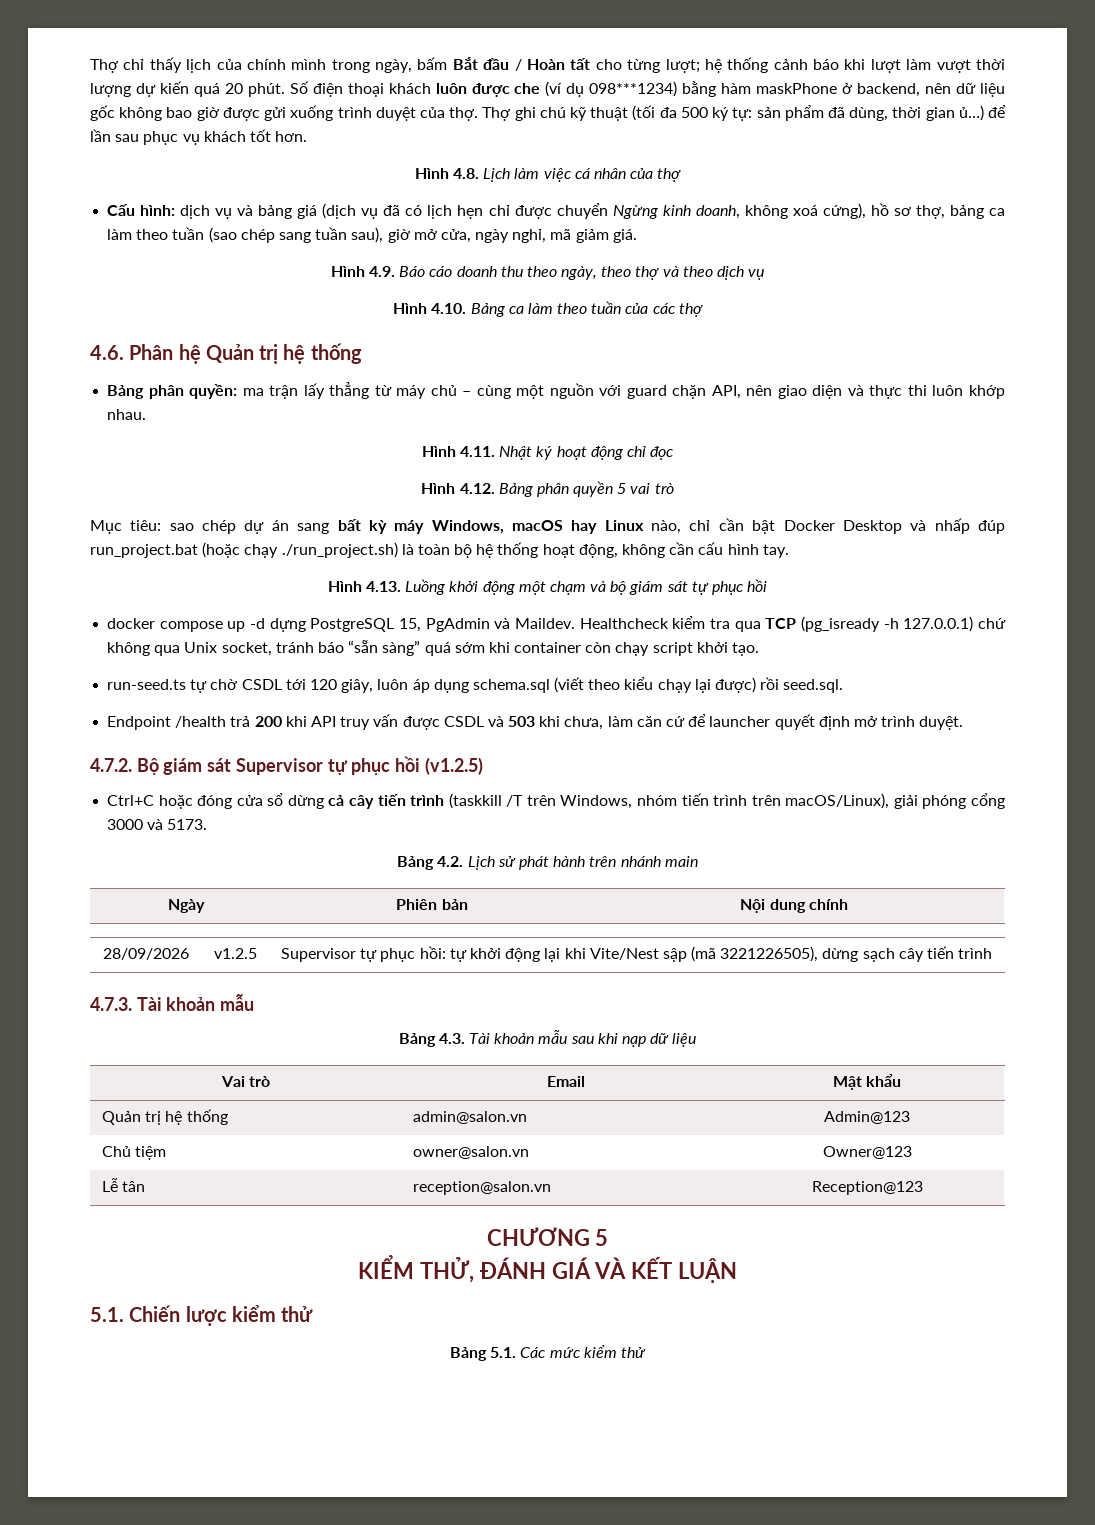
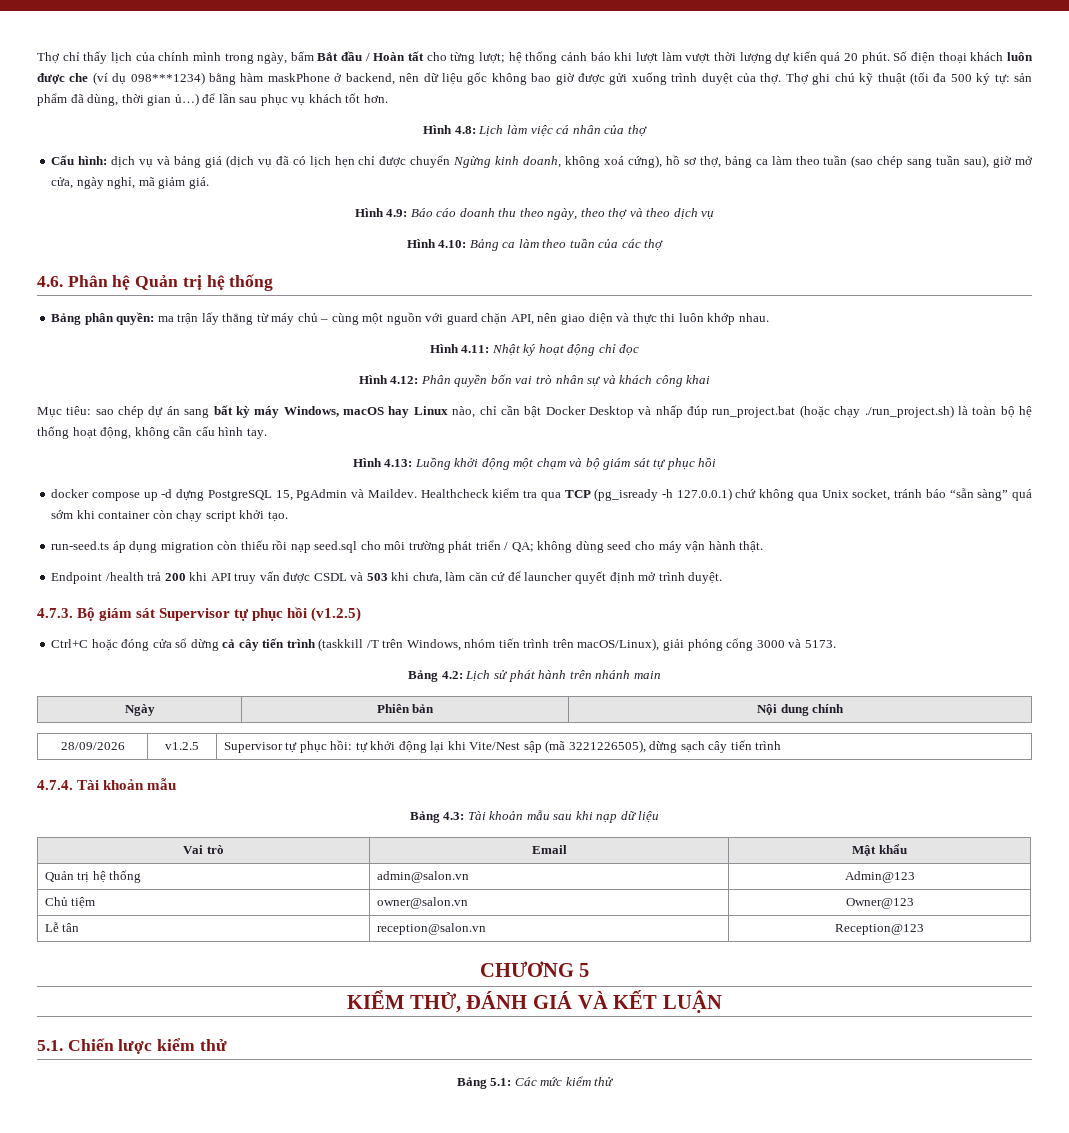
[452,168,479,179] 4.8. -> [454,126,476,134] 4.8:
[368,266,395,277] 4.9. -> [386,209,408,217] 4.9:
[431,303,467,314] 4.10. -> [438,240,467,248] 4.10:
[460,446,496,457] 4.11. -> [461,345,490,353] 4.11:
[459,481,674,497] 4.12. Bảng phân quyền 5 vai trò -> [390,374,711,387] 4.12: Phân quyền bốn vai trò nhân sự và khách công khai
[365,581,401,592] 4.13. -> [384,459,413,467] 4.13:
[190,677,844,693] tự chờ CSDL tới 120 giây, luôn áp dụng schema.sql (viết theo kiểu chạy lại được) rồi seed.sql. -> [112,540,764,553] áp dụng migration còn thiếu rồi nạp seed.sql cho môi trường phát triển / QA; không dùng seed cho máy vận hành thật.
[90,758,132,772] 4.7.2. -> [37,608,73,618] 4.7.3.
[437,856,464,867] 4.2. -> [441,671,463,679] 4.2:
[90,997,132,1011] 4.7.3. -> [37,780,73,790] 4.7.4.
[438,1033,465,1044] 4.3. -> [443,812,465,820] 4.3:
[490,1347,517,1358] 5.1. -> [490,1078,512,1086] 5.1:

